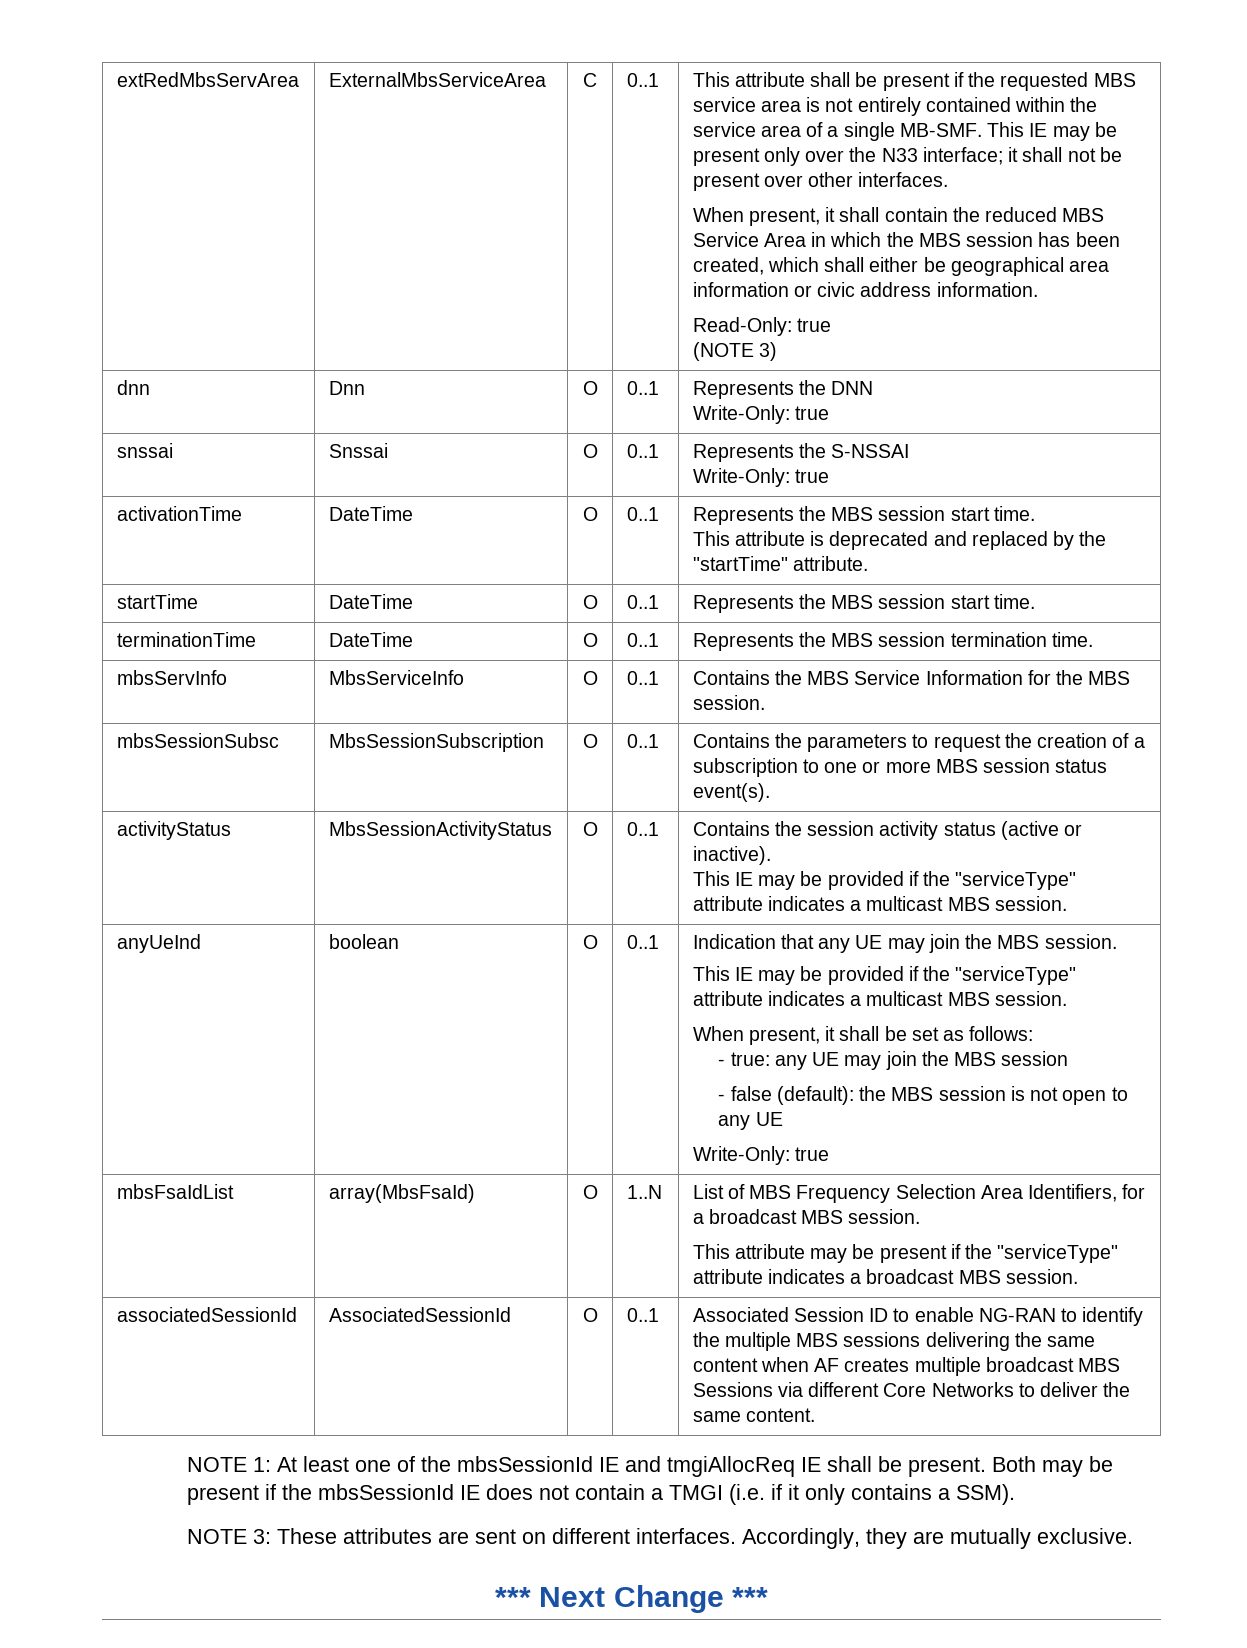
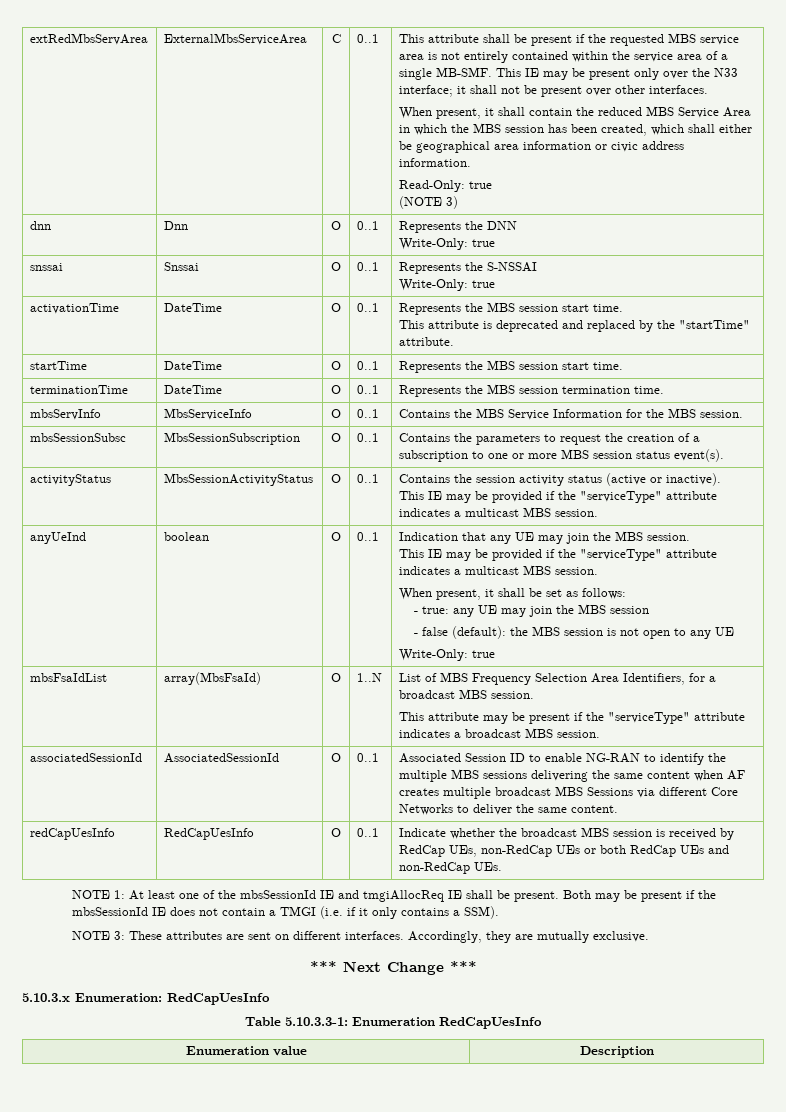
(815, 1415) none -> [29,828,115,840] [163,828,254,840] [331,828,341,837] [356,828,379,837] [398,827,734,840] [398,845,729,857] [398,862,502,874] // redCapUesInfo | RedCapUesInfo | O | 0..1 | Indicate whether the broadcast MBS session is received by RedCap UEs, non-RedCap UEs or both RedCap UEs and non-RedCap UEs.
(768, 1597) none -> [22,993,270,1005] [245,1017,542,1029] [185,1046,307,1056] [579,1046,654,1058] // 5.10.3.x Enumeration: RedCapUesInfo // Table 5.10.3.3-1: Enumeration RedCapUesInfo // Enumeration value | Description

